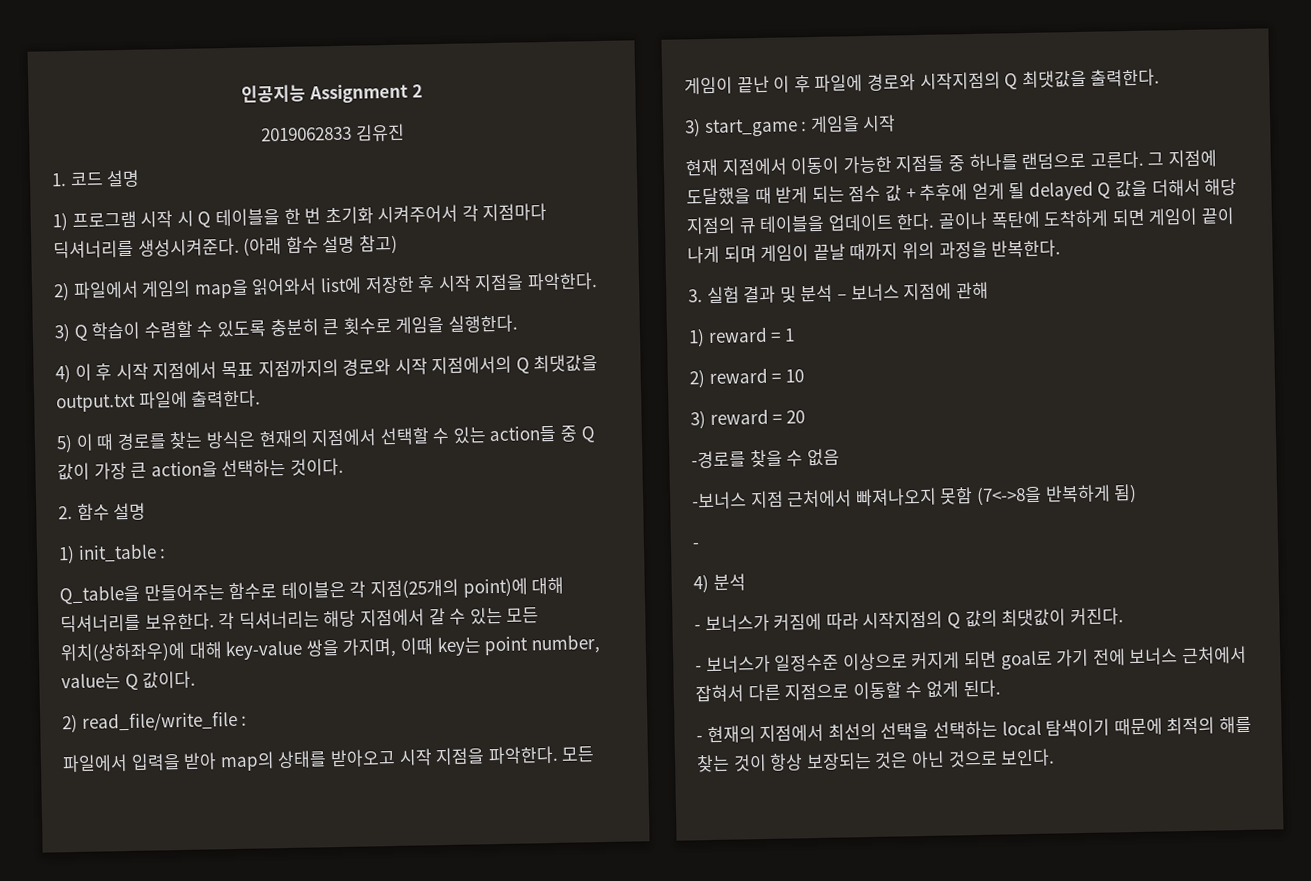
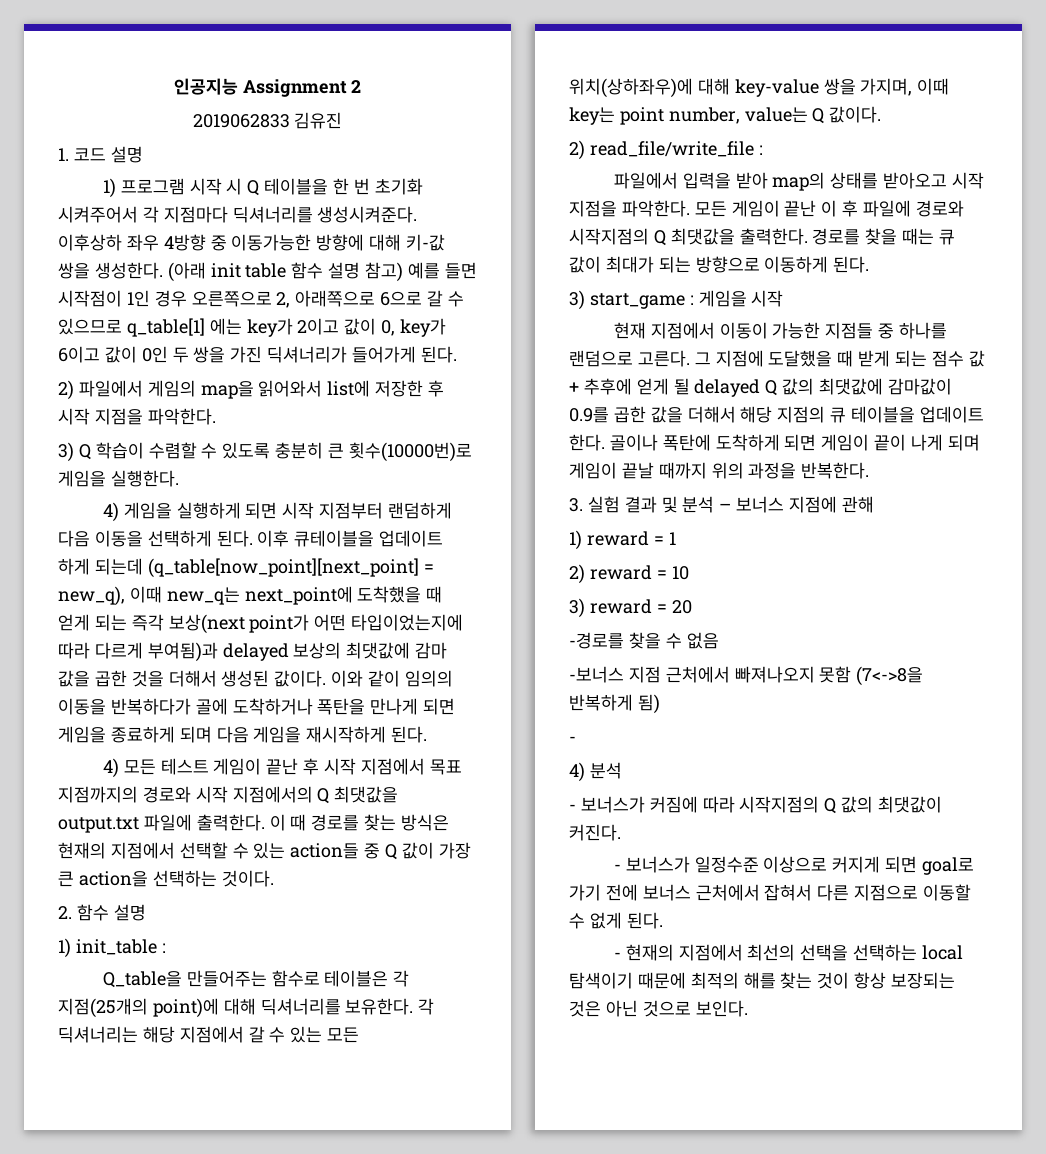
[243,234,398,257] (아래 함수 설명 참고) -> [58,234,446,251] [58,262,477,282] [58,290,464,308] [58,318,447,337] [58,346,457,363] 이후상하 좌우 4방향 중 이동가능한 방향에 대해 키-값 쌍을 생성한다. (아래 init table 함수 설명 참고) 예를 들면 시작점이 1인 경우 오른쪽으로 2, 아래쪽으로 6으로 갈 수 있으므로 q_table[1] 에는 key가 2이고 값이 0, key가 6이고 값이 0인 두 쌍을 가진 딕셔너리가 들어가게 된다.
[342,316,392,335] 횟수로 -> [348,442,472,462] 횟수(10000번)로
[74,363,92,381] 이 -> [123,502,452,519] [58,530,444,547] [58,558,434,578] [58,586,443,606] [58,614,464,634] [58,642,448,662] [58,670,453,687] [58,698,456,715] [58,726,428,743] [102,758,299,778] 게임을 실행하게 되면 시작 지점부터 랜덤하게 다음 이동을 선택하게 된다. 이후 큐테이블을 업데이트 하게 되는데 (q_table[now_point][next_point] = new_q), 이때 new_q는 next_point에 도착했을 때 얻게 되는 즉각 보상(next point가 어떤 타입이었는지에 따라 다르게 부여됨)과 delayed 보상의 최댓값에 감마 값을 곱한 것을 더해서 생성된 값이다. 이와 같이 임의의 이동을 반복하다가 골에 도착하거나 폭탄을 만나게 되면 게임을 종료하게 되며 다음 게임을 재시작하게 된다. // 4) 모든 테스트 게임이 끝난
[56,435,73,454] // 5) -> (265, 822) none
(1161, 77) none -> [812,228,956,245] [569,256,870,273] 경로를 찾을 때는 큐 값이 최대가 되는 방향으로 이동하게 된다.
(1112, 190) none -> [782,378,952,395] [569,406,646,423] 값의 최댓값에 감마값이 0.9를 곱한

